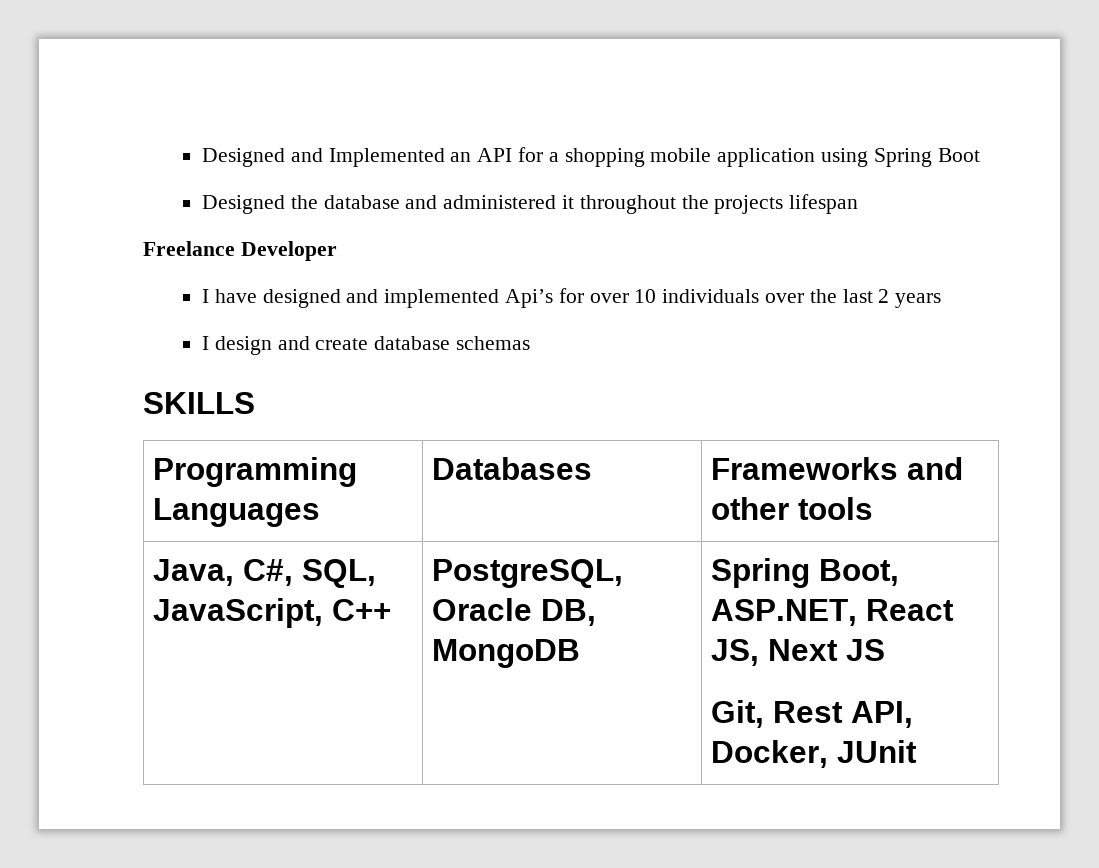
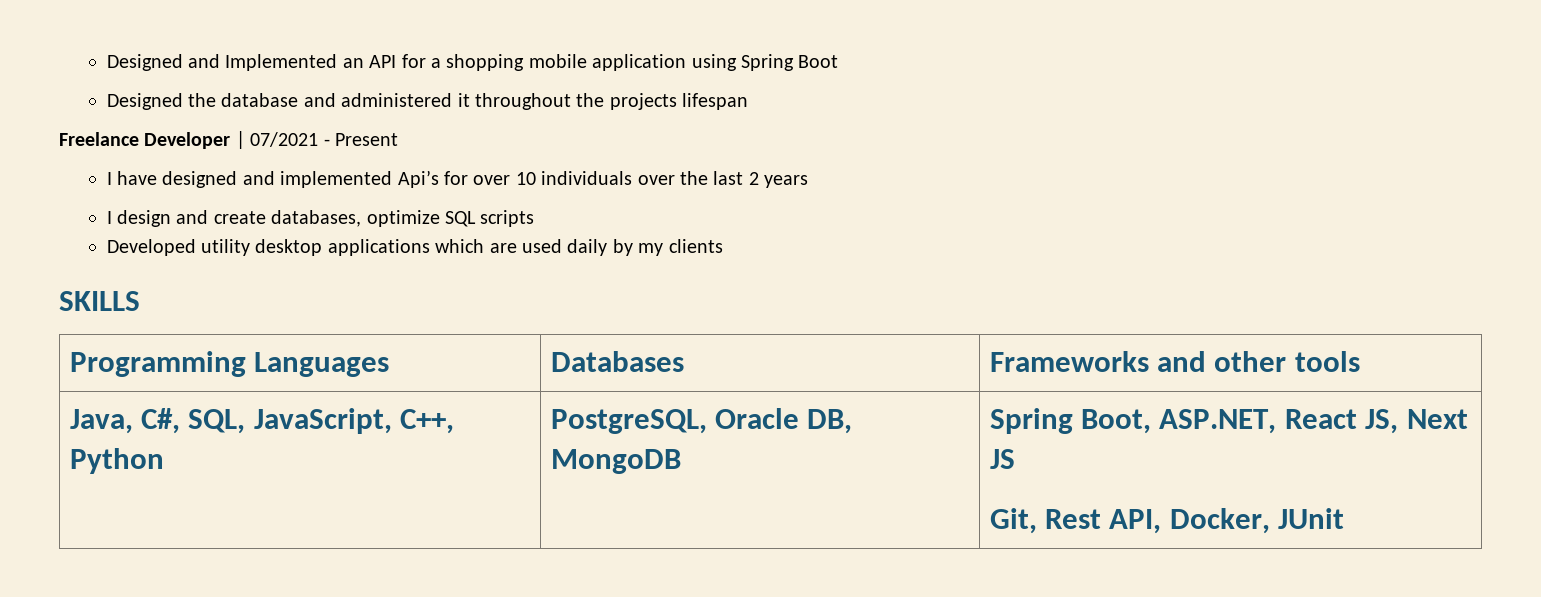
(337, 251) none -> [235,131,398,149] | 07/2021 - Present
[374,336,530,350] database schemas -> [271,210,535,227] [106,239,723,256] databases, optimize SQL scripts // Developed utility desktop applications which are used daily by my clients
[332,599,392,621] C++ -> [400,409,455,434] [69,448,164,474] C++, Python

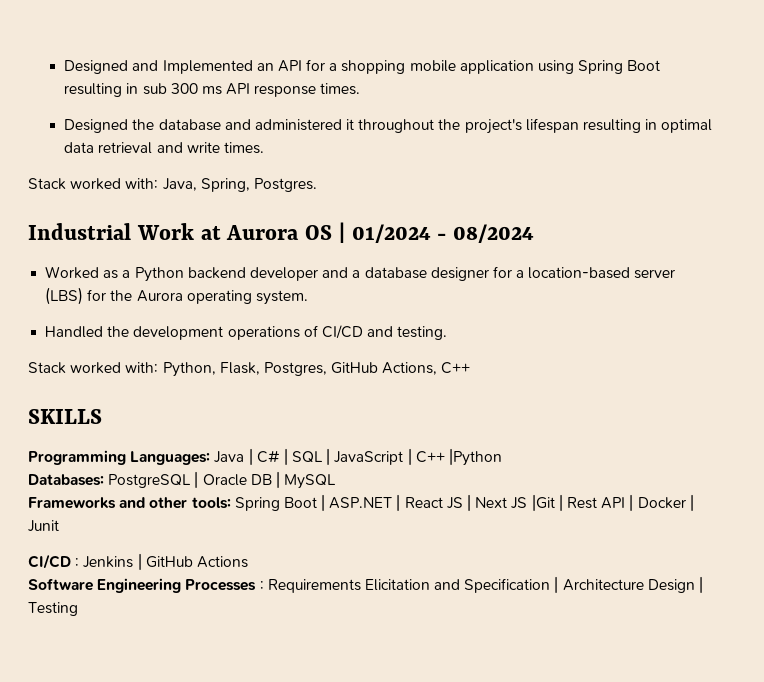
(839, 61) none -> [64,83,361,97] resulting in sub 300 ms API response times.
[609,93,677,110] projects -> [464,119,522,134] project's
[59,131,398,149] [106,170,809,188] [106,210,535,227] [106,239,723,256] [59,291,140,311] [69,351,390,377] [550,351,684,372] [989,351,1360,372] [69,408,455,434] [69,448,164,474] [550,408,853,434] [550,449,681,474] [989,408,1468,434] [989,449,1015,469] [989,508,1345,534] // Freelance Developer | 07/2021 - Present // I have designed and implemented Api’s for over 10 individuals over the last 2 years // I design and create databases, optimize SQL scripts // Developed utility desktop applications which are used daily by my clients // SKILLS // Programming Languages | Databases | Frameworks and other tools // Java, C#, SQL, JavaScript, C++, Python | PostgreSQL, Oracle DB, MongoDB | Spring Boot, ASP.NET, React JS, Next JS // Git, Rest API, Docker, JUnit -> [583,119,713,133] [64,142,264,154] [28,178,317,192] [28,222,534,243] [45,266,676,282] [45,287,308,305] [45,325,448,340] [28,362,471,377] [28,409,102,424] [28,448,503,466] [28,471,337,489] [28,494,694,511] [28,520,59,532] [28,553,248,570] [28,576,704,593] [28,602,78,616] resulting in optimal data retrieval and write times. // Stack worked with: Java, Spring, Postgres. // Industrial Work at Aurora OS | 01/2024 - 08/2024 // Worked as a Python backend developer and a database designer for a location-based server (LBS) for the Aurora operating system. // Handled the development operations of CI/CD and testing. // Stack worked with: Python, Flask, Postgres, GitHub Actions, C++ // SKILLS // Programming Languages: Java | C# | SQL | JavaScript | C++ |Python // Databases: PostgreSQL | Oracle DB | MySQL // Frameworks and other tools: Spring Boot | ASP.NET | React JS | Next JS |Git | Rest API | Docker | Junit // CI/CD : Jenkins | GitHub Actions // Software Engineering Processes : Requirements Elicitation and Specification | Architecture Design | Testing

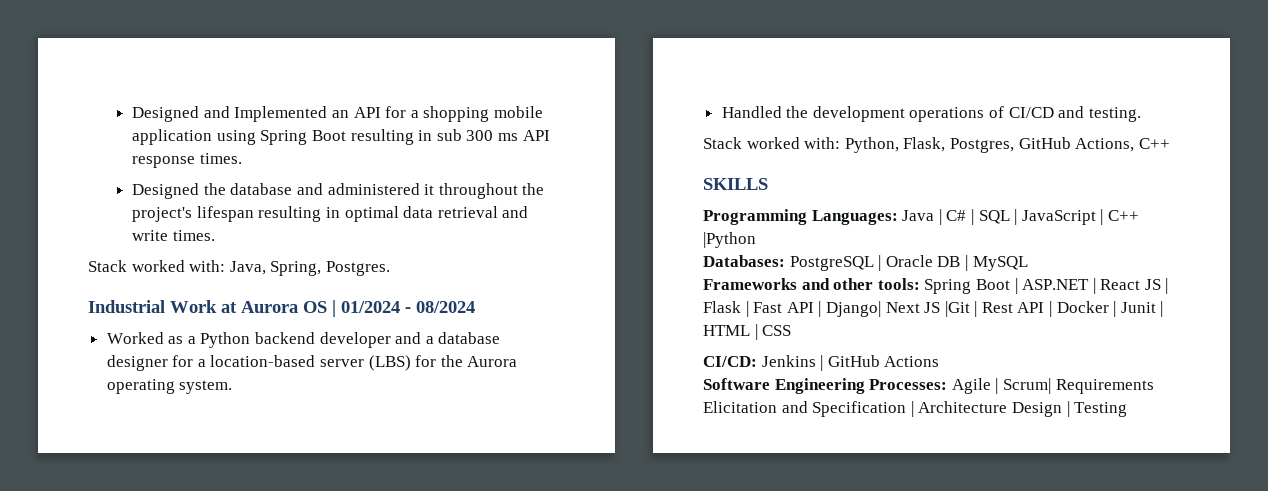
(472, 502) none -> [703,301,881,317] Flask | Fast API | Django|
[28,554,80,569] // CI/CD : -> [1160,301,1164,317] [703,324,792,340] [703,356,757,367] | HTML | CSS // CI/CD:
[185,579,264,591] Processes : -> [869,378,1051,394] Processes: Agile | Scrum|

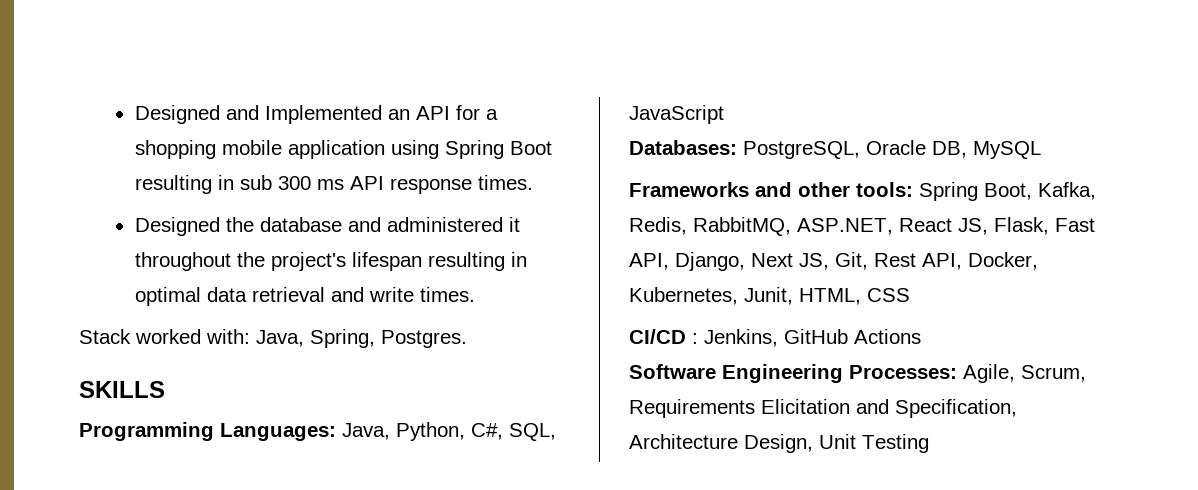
[88,300,475,317] [106,332,501,348] [106,355,518,371] [106,379,233,394] [721,106,1141,122] [703,137,1170,153] [703,178,768,190] [703,209,1139,225] [703,232,756,248] [703,255,968,271] Industrial Work at Aurora OS | 01/2024 - 08/2024 // Worked as a Python backend developer and a database designer for a location-based server (LBS) for the Aurora operating system. // Handled the development operations of CI/CD and testing. // Stack worked with: Python, Flask, Postgres, GitHub Actions, C++ // SKILLS // Programming Languages: Java | C# | SQL | JavaScript | C++ |Python // Databases: PostgreSQL | Oracle DB | -> [79,381,165,398] [79,422,556,441] [629,105,724,124] [629,140,967,159] SKILLS // Programming Languages: Java, Python, C#, SQL, JavaScript // Databases: PostgreSQL, Oracle DB,
[975,278,1169,294] [703,301,1164,317] [703,324,792,340] [703,355,824,371] Boot | ASP.NET | React JS | Flask | Fast API | Django| Next JS |Git | Rest API | Docker | Junit | HTML | CSS // CI/CD: Jenkins | -> [984,182,1096,200] [629,217,1095,236] [629,252,1038,271] [629,287,910,305] [629,329,778,347] Boot, Kafka, Redis, RabbitMQ, ASP.NET, React JS, Flask, Fast API, Django, Next JS, Git, Rest API, Docker, Kubernetes, Junit, HTML, CSS // CI/CD : Jenkins,
[951,378,1154,394] [703,401,1070,417] Agile | Scrum| Requirements Elicitation and Specification | Architecture Design | -> [963,364,1086,383] [629,399,1017,418] [629,434,856,453] Agile, Scrum, Requirements Elicitation and Specification, Architecture Design, Unit

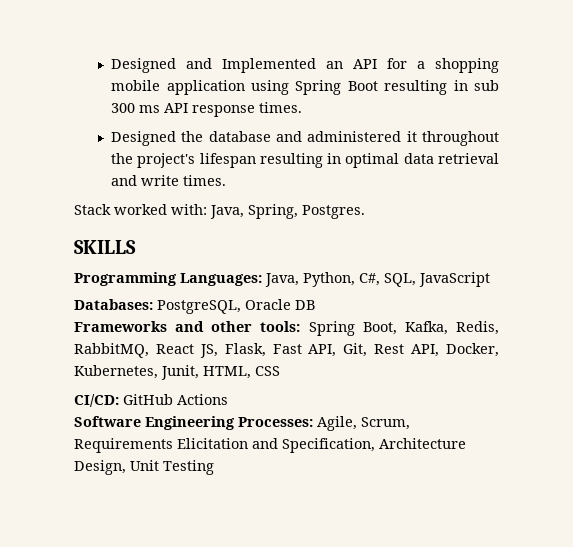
[932,141,1041,159] DB, MySQL -> [295,300,315,310] DB
[797,218,893,235] ASP.NET, -> (149, 350) none
[675,252,829,271] Django, Next JS, -> (337, 350) none
[629,329,778,347] CI/CD : Jenkins, -> [74,394,119,407] CI/CD:

